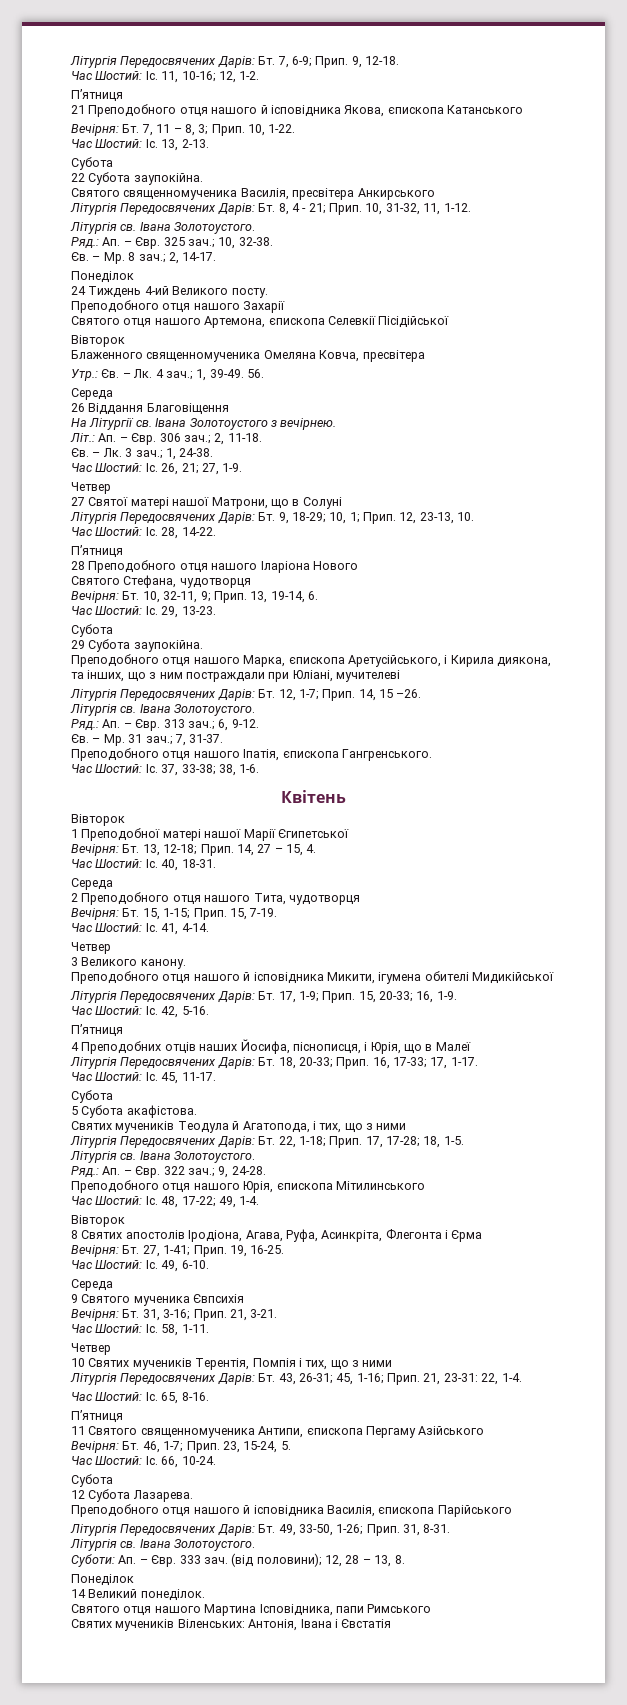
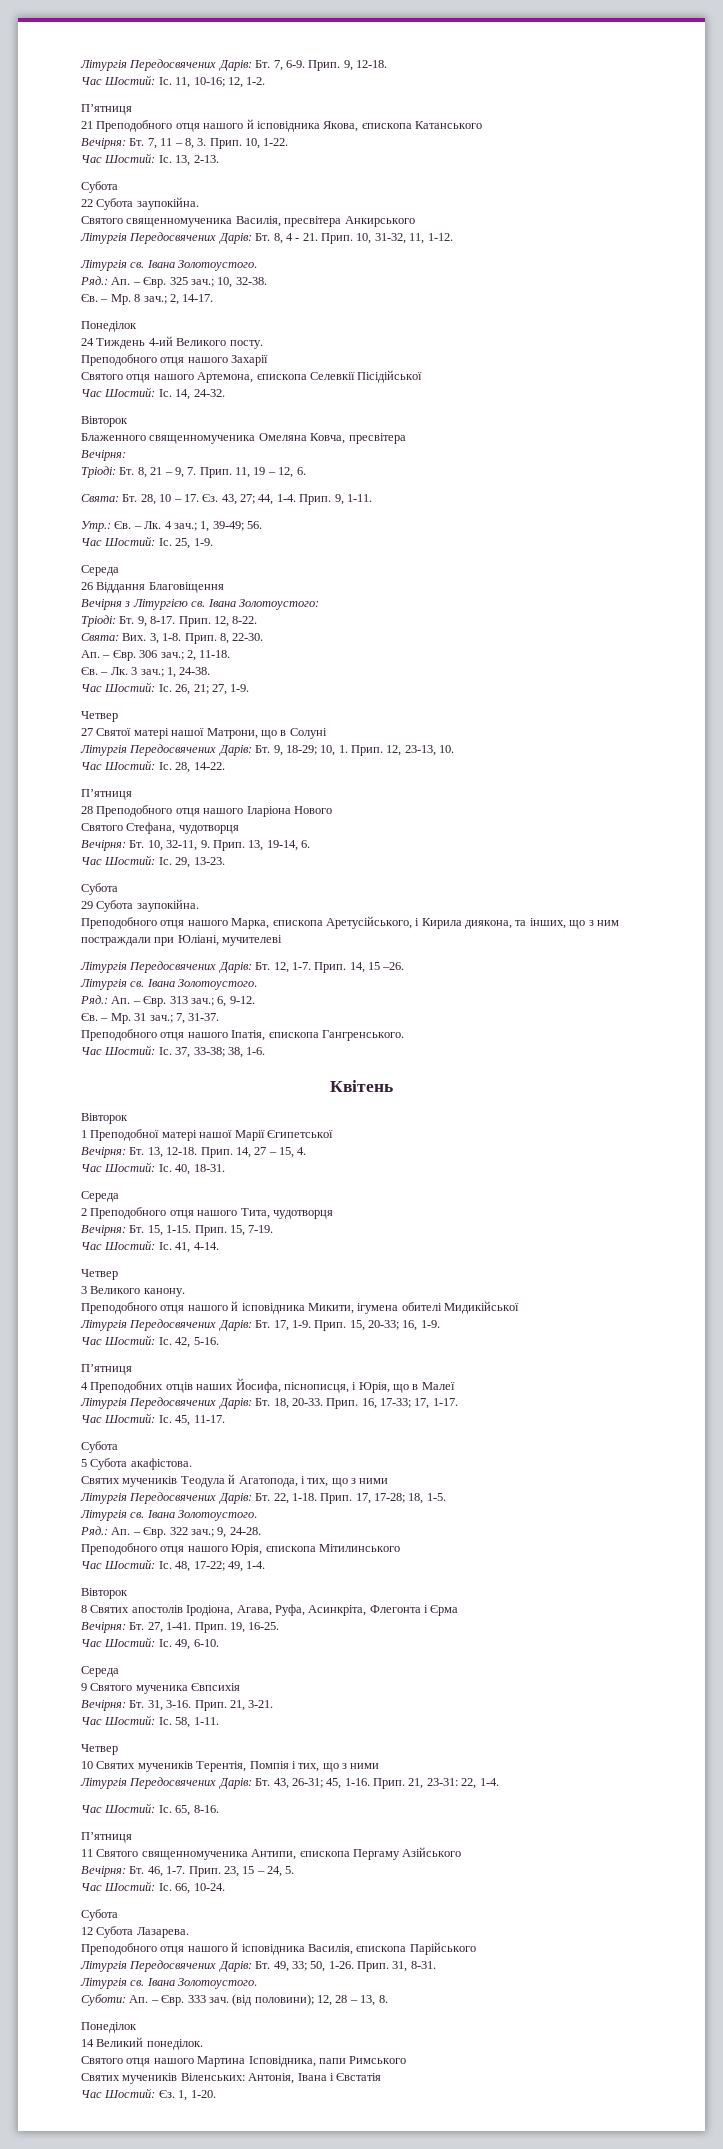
[291,56,312,67] 6-9; -> [285,60,305,68] 6-9.
[198,124,209,135] 3; -> [197,138,207,146] 3.
[308,203,326,214] 21; -> [302,233,318,241] 21.
(450, 322) none -> [81,387,225,400] // Час Шостий: Іс. 14, 24-32.
(425, 356) none -> [81,450,126,461] [81,466,306,478] [81,494,372,505] // Вечірня: // Тріоді: Бт. 8, 21 – 9, 7. Прип. 11, 19 – 12, 6. // Свята: Бт. 28, 10 – 17. Єз. 43, 27; 44, 1-4. Прип. 9, 1-11.
[209,369,244,378] 39-49. -> [212,521,244,531] 39-49;
(264, 373) none -> [81,536,213,549] // Час Шостий: Іс. 25, 1-9.
[71,418,337,430] [70,433,95,442] На Літургії св. Івана Золотоустого з вечірнею. // Літ.: -> [81,599,319,610] [81,615,258,627] [81,633,264,644] Вечірня з Літургією св. Івана Золотоустого: // Тріоді: Бт. 9, 8-17. Прип. 12, 8-22. // Свята: Вих. 3, 1-8. Прип. 8, 22-30. //
[349,512,360,523] 1; -> [338,745,348,753] 1.
[200,591,211,602] 9; -> [200,840,210,848] 9.
[298,689,319,700] 1-7; -> [291,962,311,970] 1-7.
[163,844,198,855] 12-18; -> [166,1147,198,1155] 12-18.
[163,908,191,919] 1-15; -> [166,1225,192,1233] 1-15.
[298,991,319,1002] 1-9; -> [291,1320,311,1328] 1-9.
[298,1057,333,1068] 20-33; -> [291,1398,323,1406] 20-33.
[298,1136,326,1147] 1-18; -> [291,1493,317,1501] 1-18.
[163,1245,191,1256] 1-41; -> [166,1622,192,1630] 1-41.
[163,1309,191,1320] 3-16; -> [166,1700,192,1708] 3-16.
[356,1373,384,1384] 1-16; -> [344,1778,370,1786] 1-16.
[163,1441,184,1452] 1-7; -> [166,1866,186,1874] 1-7.
[243,1441,278,1453] 15-24, -> [242,1866,282,1877] 15 – 24,
[298,1524,364,1536] 33-50, 1-26; -> [291,1961,354,1972] 33; 50, 1-26.
(392, 1623) none -> [81,2088,216,2101] // Час Шостий: Єз. 1, 1-20.

